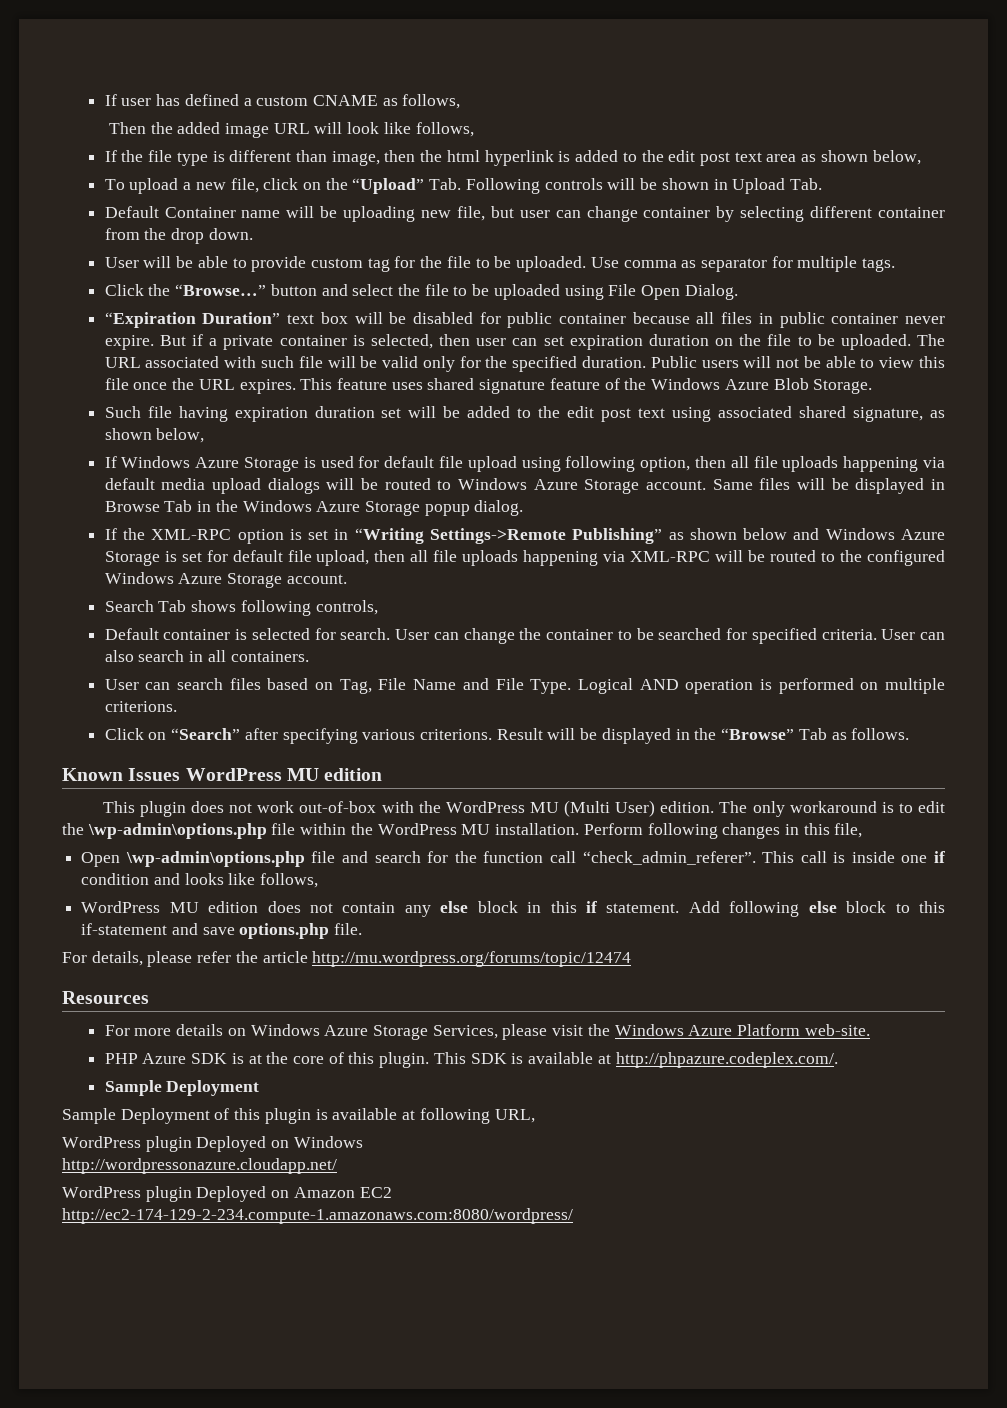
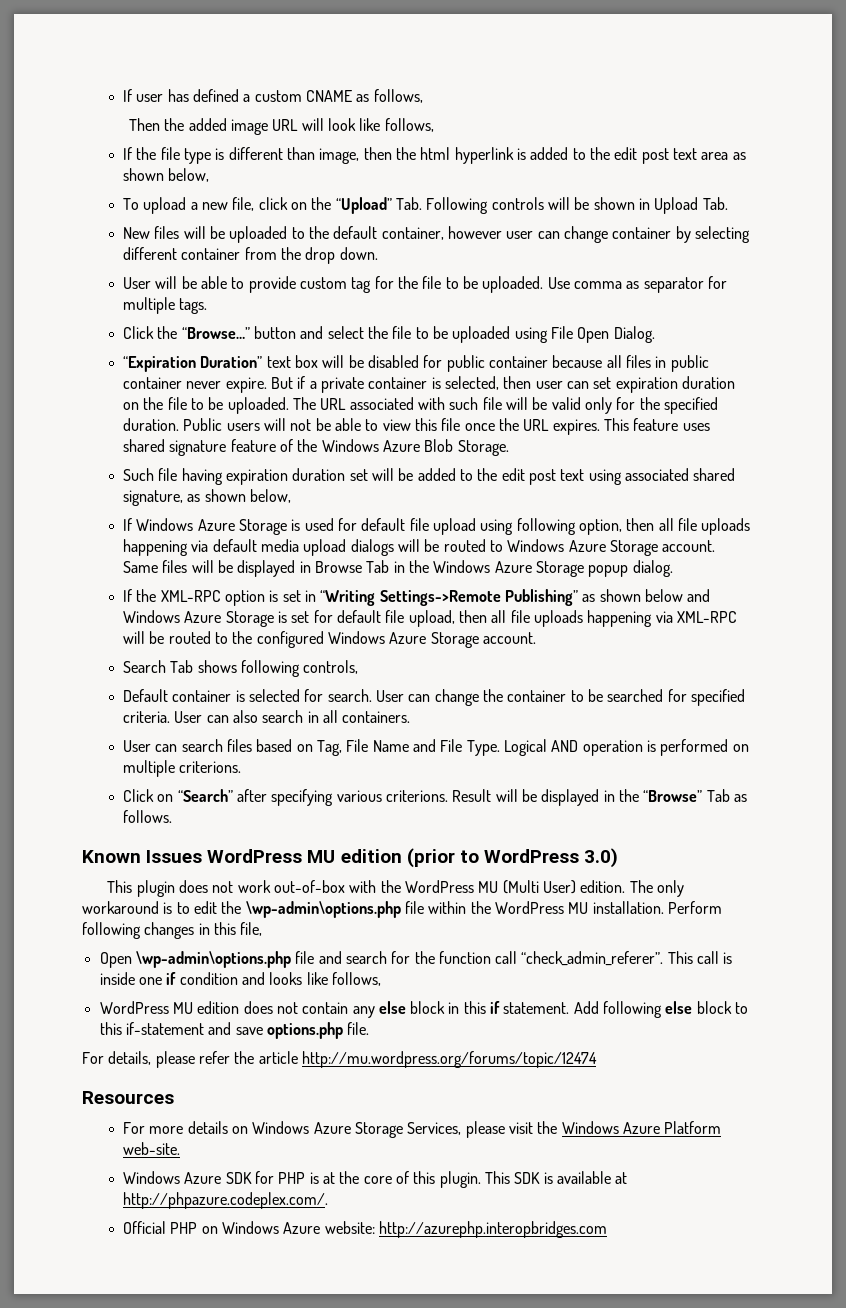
[104,206,514,222] Default Container name will be uploading new file, but -> [123,226,502,243] New files will be uploaded to the default container, however
(383, 774) none -> [406,848,619,868] (prior to WordPress 3.0)
[104,1053,138,1064] PHP -> [123,1171,181,1184] Windows
(228, 1058) none -> [255,1171,306,1184] for PHP
[104,1080,260,1096] [62,1108,535,1124] [62,1136,363,1152] [62,1158,337,1174] [62,1186,392,1202] [62,1208,573,1224] Sample Deployment // Sample Deployment of this plugin is available at following URL, // WordPress plugin Deployed on Windows // http://wordpressonazure.cloudapp.net/ // WordPress plugin Deployed on Amazon EC2 // http://ec2-174-129-2-234.compute-1.amazonaws.com:8080/wordpress/ -> [123,1221,608,1238] Official PHP on Windows Azure website: http://azurephp.interopbridges.com

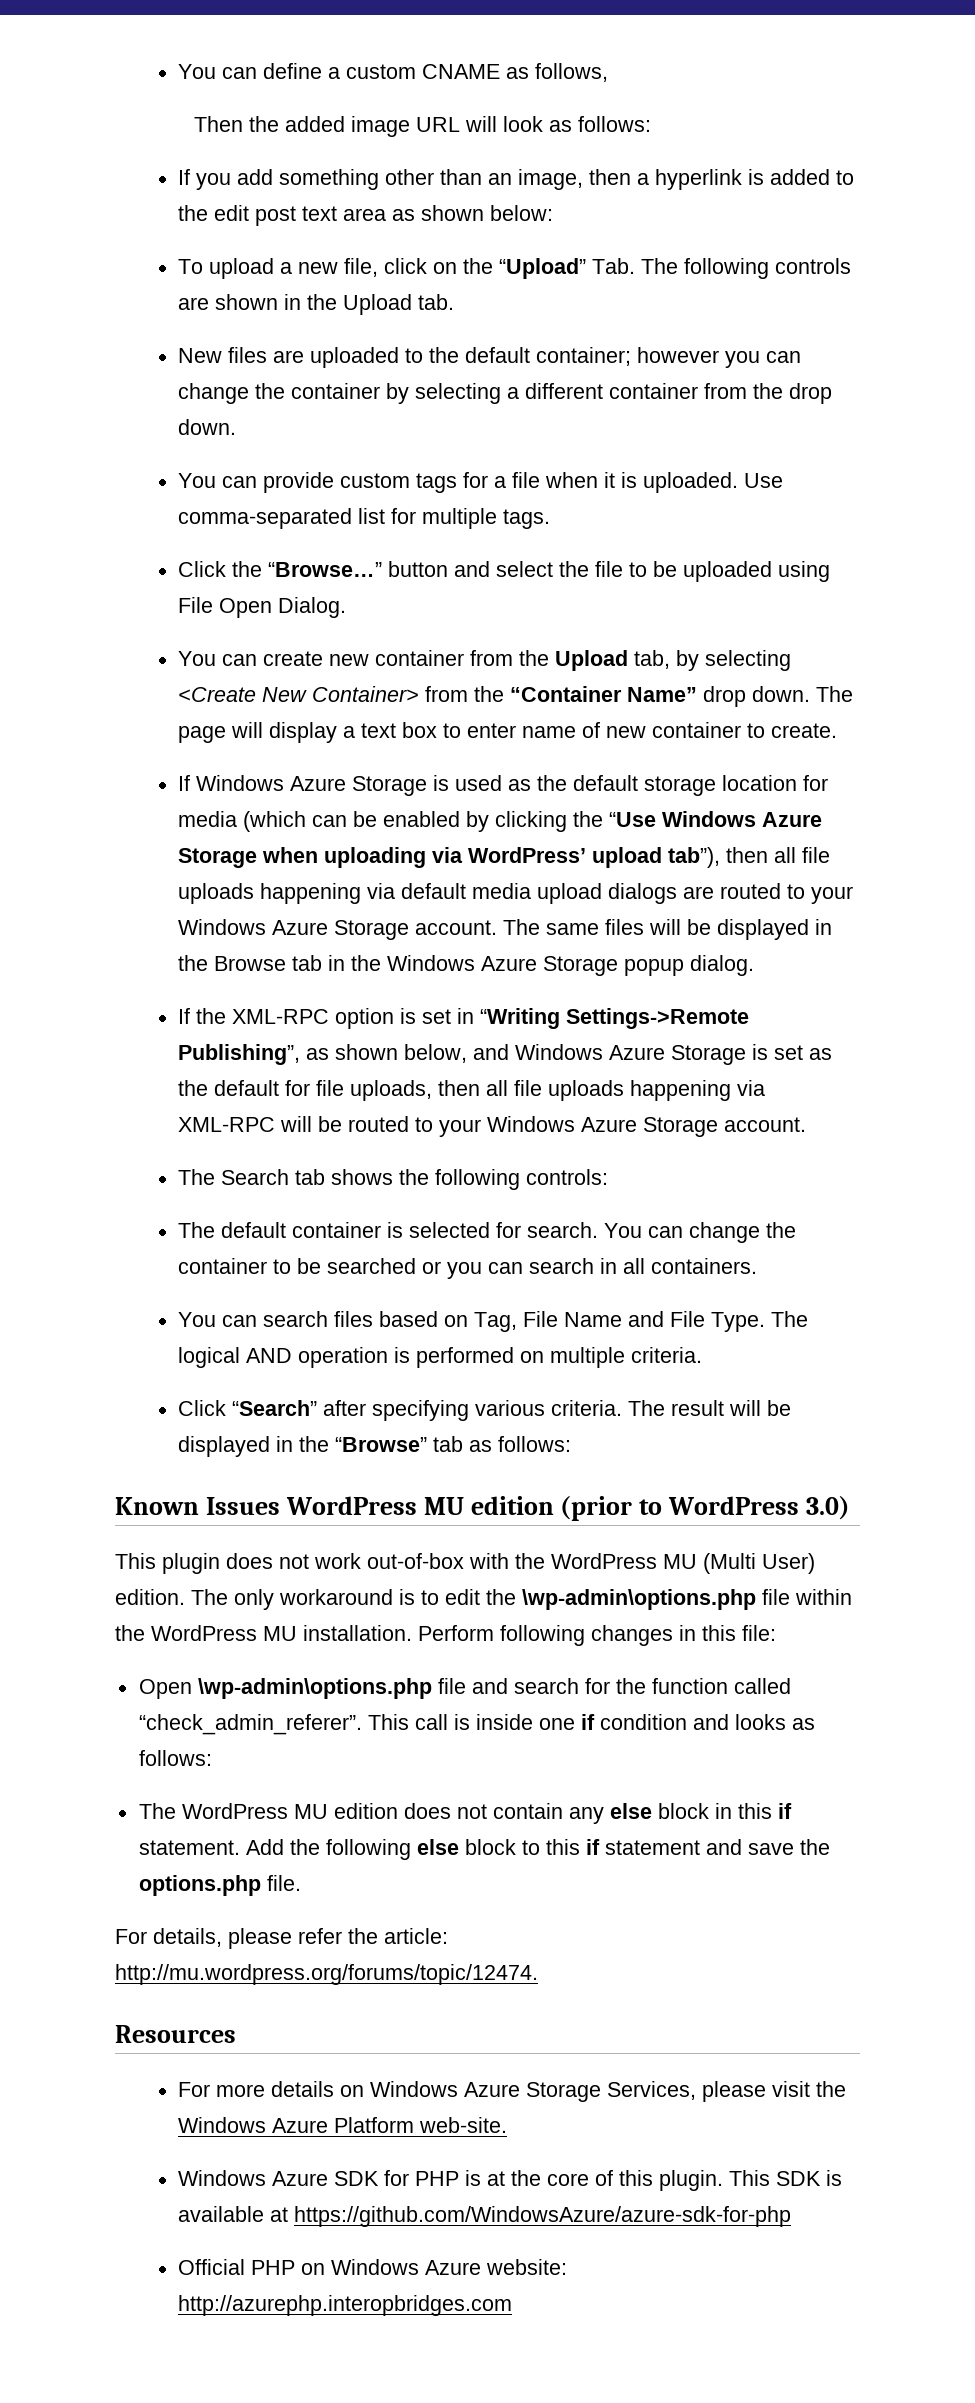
[123,89,240,102] If user has defined -> [177,63,322,79] You can define
[359,118,434,132] [123,147,451,164] like follows, // If the file type is different than image, then the html -> [548,116,651,132] [177,169,649,190] as follows: // If you add something other than an image, then a
[168,168,210,182] below, -> [489,205,553,221] below:
[426,197,729,214] Following controls will be shown in Upload Tab. -> [640,258,851,279] [177,294,454,315] The following controls are shown in the Upload tab.
[183,226,226,239] will be -> [272,350,304,363] are
[381,226,608,243] container, however user can change -> [535,347,801,368] [177,383,285,404] container; however you can change the
(750, 234) none -> [506,387,519,399] a
[123,276,704,293] User will be able to provide custom tag for the file to be uploaded. Use comma as separator -> [177,472,783,493] [177,508,385,529] You can provide custom tags for a file when it is uploaded. Use comma-separated list
[123,355,709,372] [123,376,735,393] [123,397,718,414] [123,418,710,435] [123,439,509,456] [123,468,736,485] [123,489,292,506] “Expiration Duration” text box will be disabled for public container because all files in public container never expire. But if a private container is selected, then user can set expiration duration on the file to be uploaded. The URL associated with such file will be valid only for the specified duration. Public users will not be able to view this file once the URL expires. This feature uses shared signature feature of the Windows Azure Blob Storage. // Such file having expiration duration set will be added to the edit post text using associated shared signature, as shown below, -> [177,650,791,671] [177,686,853,707] [177,722,837,743] You can create new container from the Upload tab, by selecting <Create New Container> from the “Container Name” drop down. The page will display a text box to enter name of new container to create.
[338,518,622,535] for default file upload using following option, -> [507,775,828,796] [177,811,822,832] [177,847,720,868] as the default storage location for media (which can be enabled by clicking the “Use Windows Azure Storage when uploading via WordPress’ upload tab”),
[398,539,716,556] [123,561,159,573] will be routed to Windows Azure Storage account. Same -> [682,883,853,904] [177,919,599,940] are routed to your Windows Azure Storage account. The same
[315,560,390,573] Browse Tab -> [177,955,322,971] the Browse tab
[504,589,683,606] Publishing” as shown below -> [177,1044,467,1065] Publishing”, as shown below,
[313,610,455,627] for default file upload, -> [808,1048,832,1060] [177,1080,432,1101] as the default for file uploads,
[232,631,324,648] the configured -> [438,1119,481,1137] your
[123,660,359,677] [123,689,169,702] Search Tab shows following controls, // Default -> [177,1169,608,1190] [177,1222,286,1238] The Search tab shows the following controls: // The default
[376,690,405,702] User -> [603,1223,642,1238] You
[667,689,745,706] [123,710,259,723] for specified criteria. User can also -> [421,1261,523,1279] or you can
[123,740,152,752] User -> [177,1312,216,1327] You
[503,739,547,756] Logical -> [770,1311,808,1327] [177,1347,240,1368] The logical
[179,761,242,773] [123,789,174,802] criterions. // Click on -> [630,1347,702,1363] [177,1400,226,1416] criteria. // Click
[386,789,492,802] criterions. Result -> [550,1400,724,1416] criteria. The result
[706,789,747,802] [123,810,173,823] Tab as follows. -> [432,1436,571,1452] tab as follows:
[240,922,263,936] file, -> [742,1625,776,1641] file:
[495,951,518,964] call -> [733,1678,791,1694] called
[306,972,381,986] like follows, // -> [791,1718,815,1730] [138,1750,212,1766] [138,1803,176,1819] as follows: // The
(599, 1007) none -> [289,1839,320,1855] the
[125,1022,204,1035] if-statement -> [585,1839,700,1855] if statement
(263, 1031) none -> [799,1839,830,1855] the
[258,1051,597,1068] article http://mu.wordpress.org/forums/topic/12474 -> [384,1928,448,1944] [115,1964,538,1985] article: http://mu.wordpress.org/forums/topic/12474.
[123,1192,329,1209] http://phpazure.codeplex.com/. -> [293,2206,791,2227] https://github.com/WindowsAzure/azure-sdk-for-php

